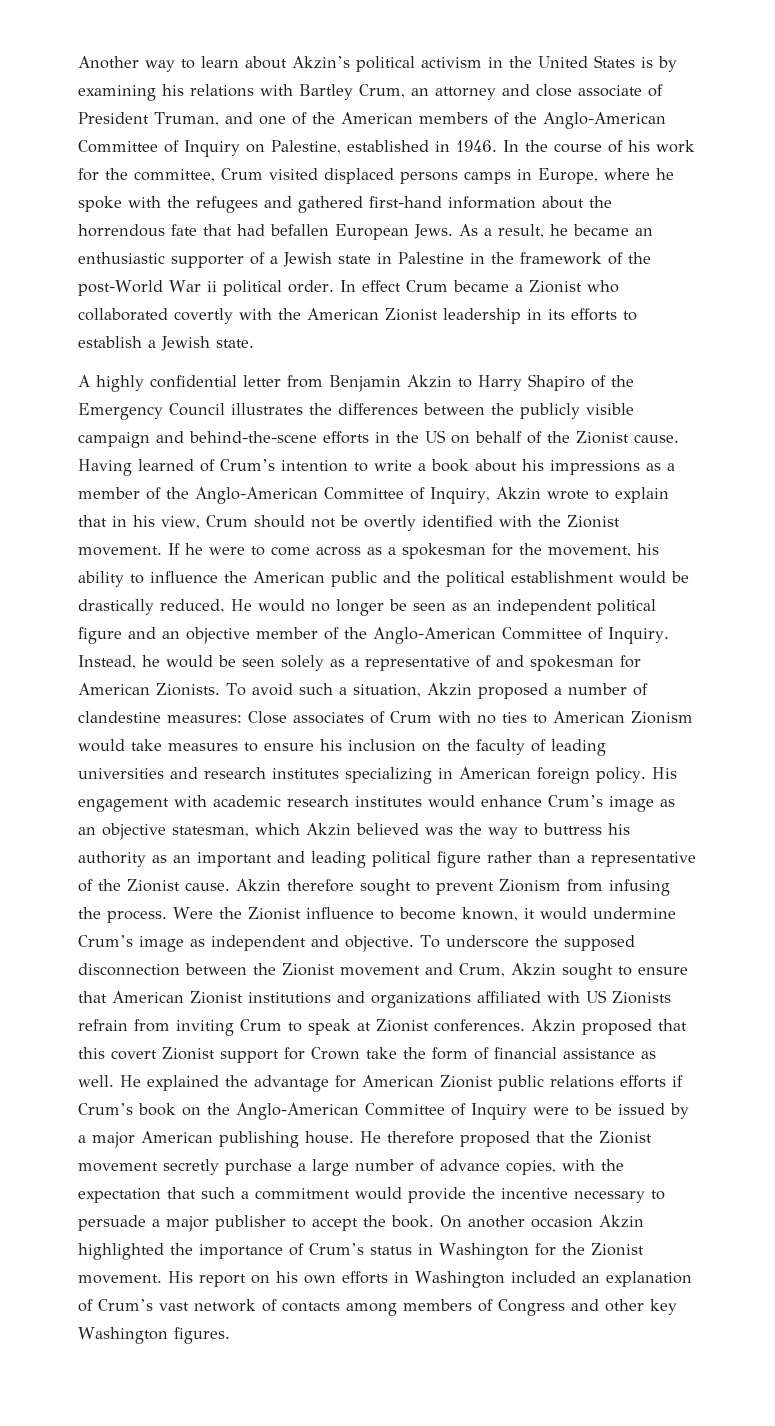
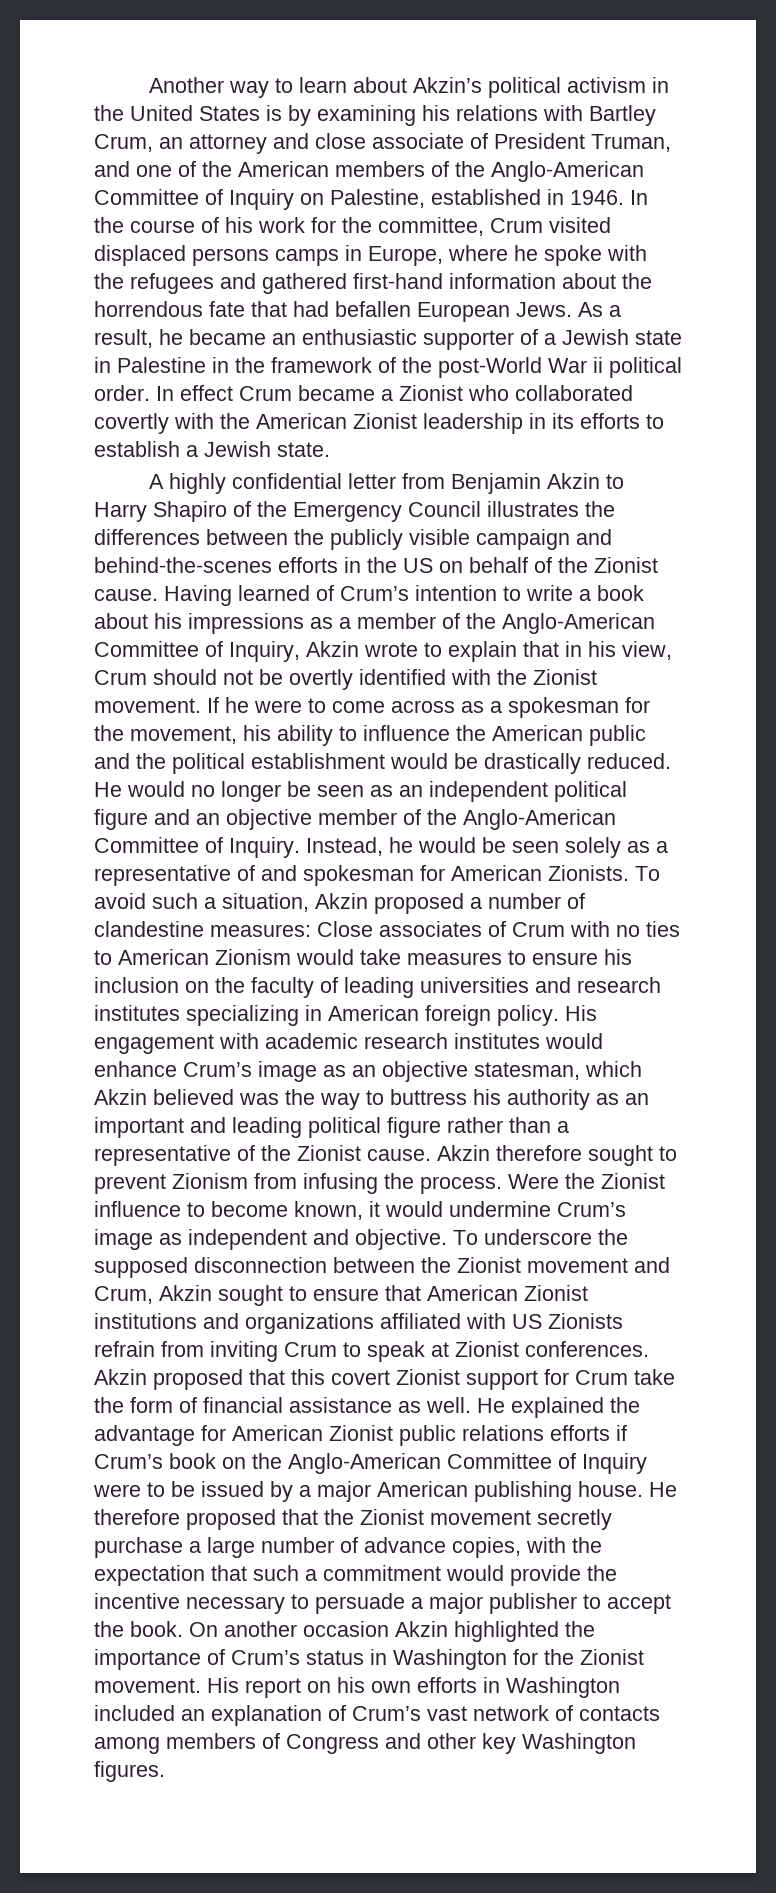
[189,431,317,443] behind-the-scene -> [94,557,272,573] behind-the-scenes
[311,1047,360,1060] Crown -> [575,1370,628,1385] Crum

